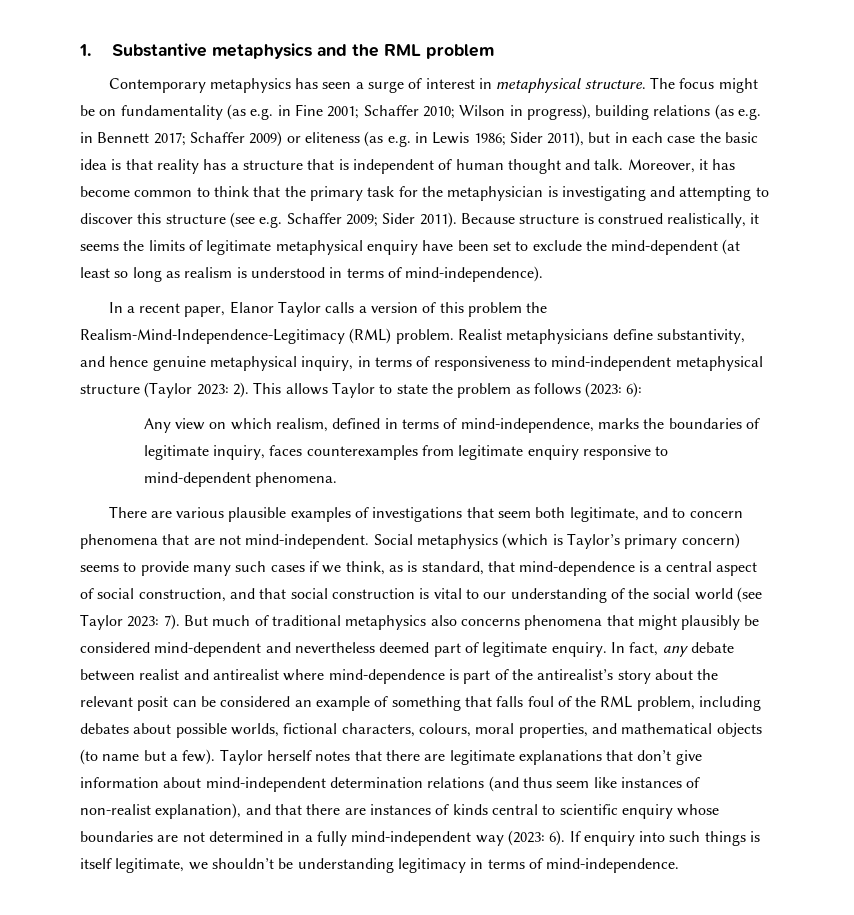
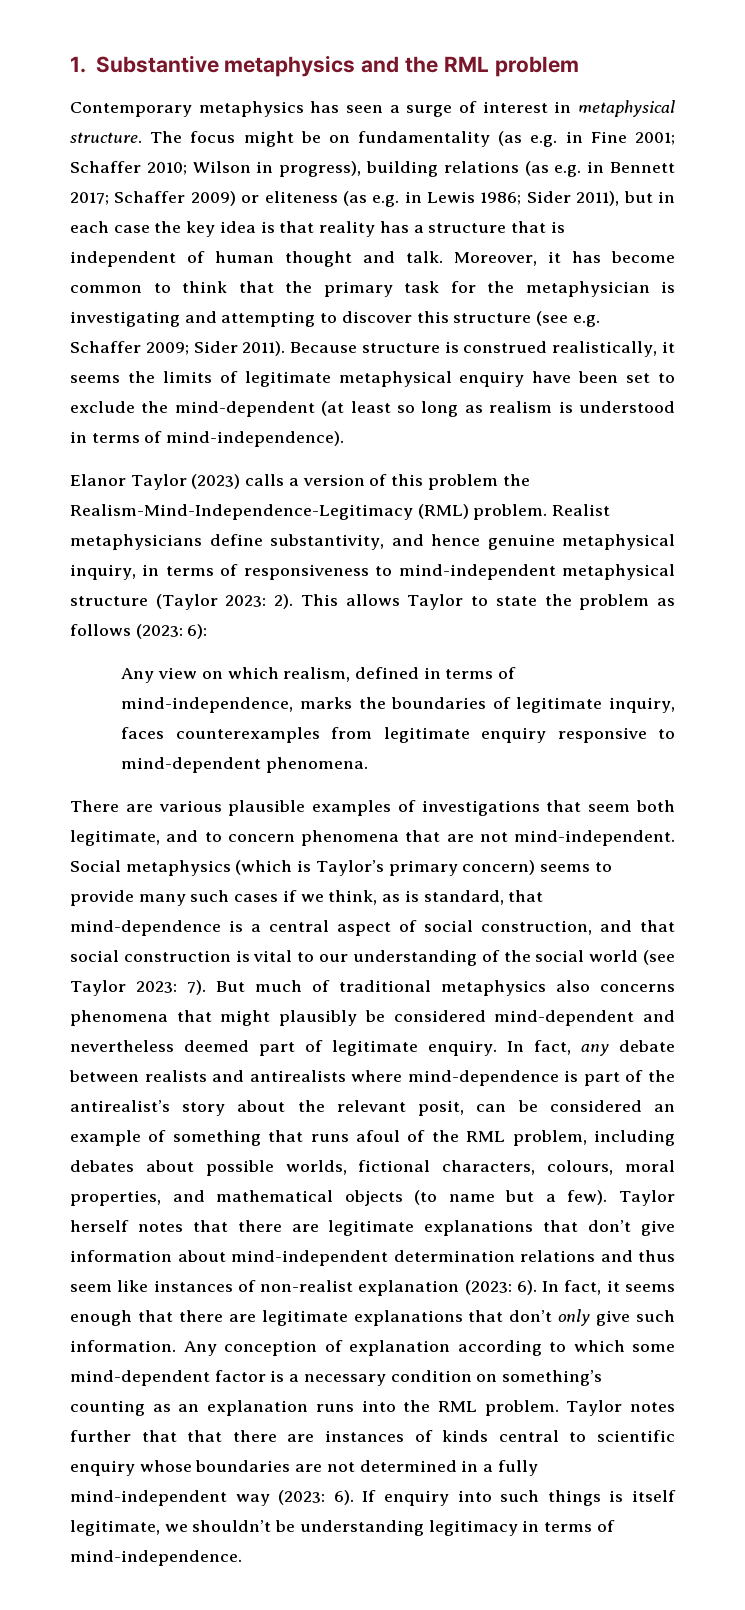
[725,132,759,143] basic -> [186,221,216,237] key
[108,302,226,317] In a recent paper, -> (345, 439) none
(322, 309) none -> [191,474,241,489] (2023)
[139,669,279,680] realist and antirealist -> [144,1070,346,1082] realists and antirealists
[137,696,169,711] posit -> [418,1100,465,1116] posit,
[496,696,554,707] falls foul -> [310,1130,400,1142] runs afoul
[488,776,519,792] (and -> [600,1250,633,1262] and
[155,803,271,819] explanation), and -> [358,1280,675,1296] [70,1309,675,1326] [70,1340,675,1356] [70,1370,603,1386] [70,1400,676,1416] [70,1430,177,1442] explanation (2023: 6). In fact, it seems enough that there are legitimate explanations that don’t only give such information. Any conception of explanation according to which some mind-dependent factor is a necessary condition on something’s counting as an explanation runs into the RML problem. Taylor notes further that

